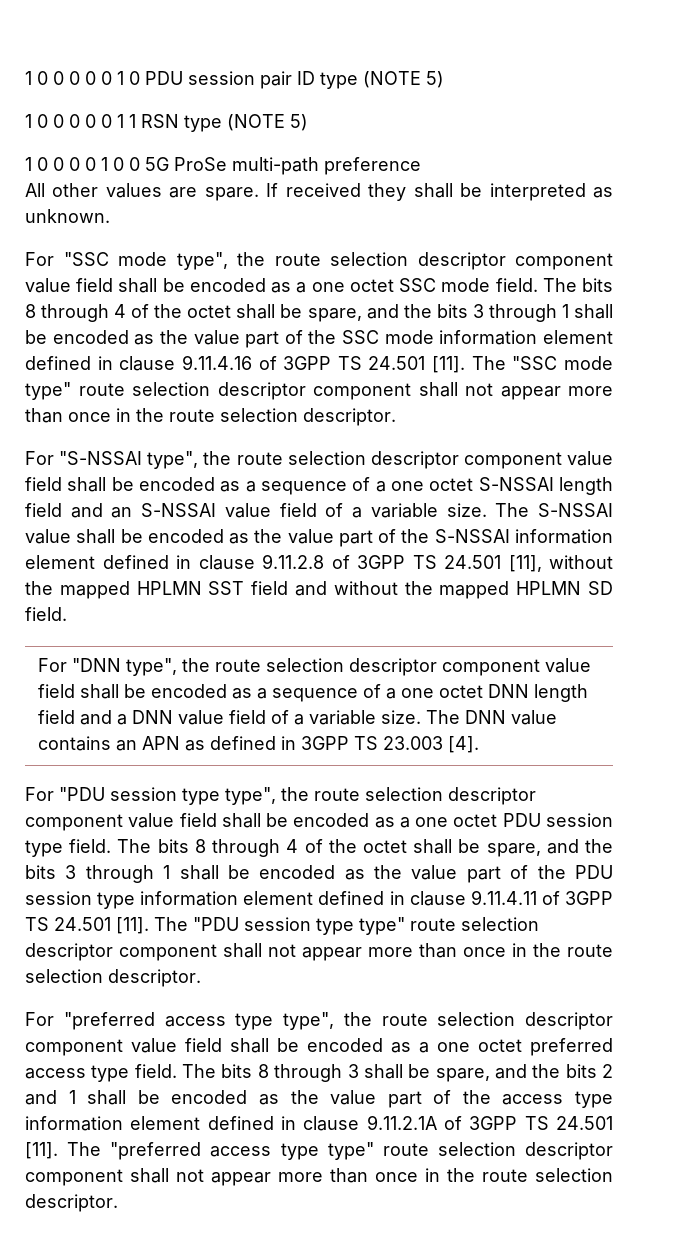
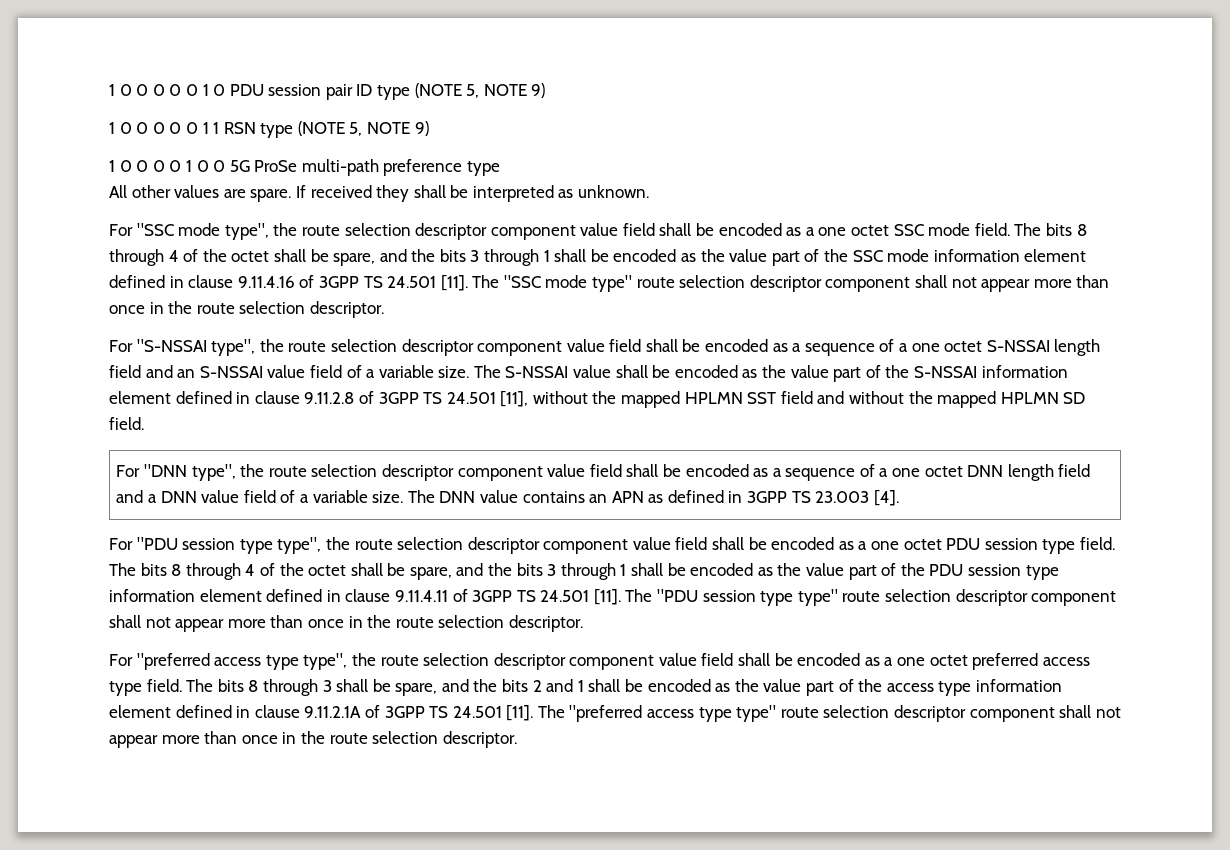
[426,71,444,88] 5) -> [466,83,546,98] 5, NOTE 9)
[290,114,308,131] 5) -> [349,121,429,136] 5, NOTE 9)
(421, 166) none -> [467,161,501,176] type

